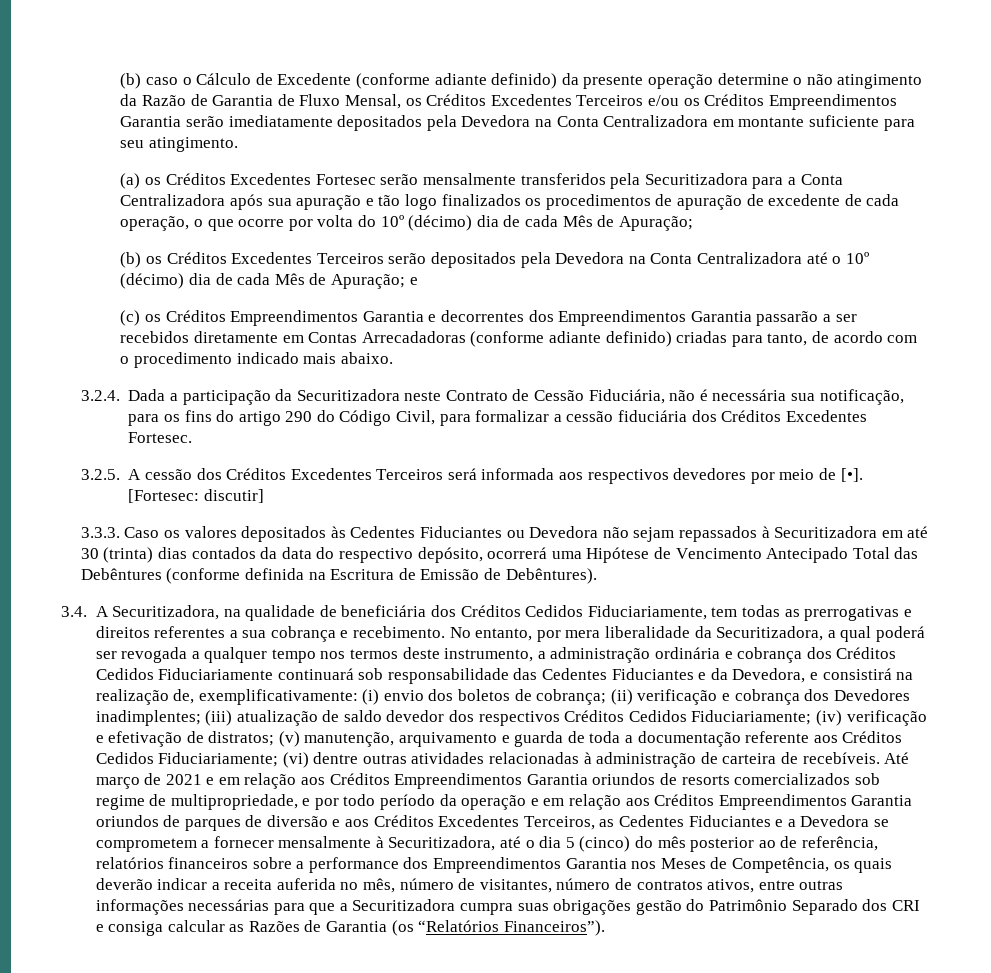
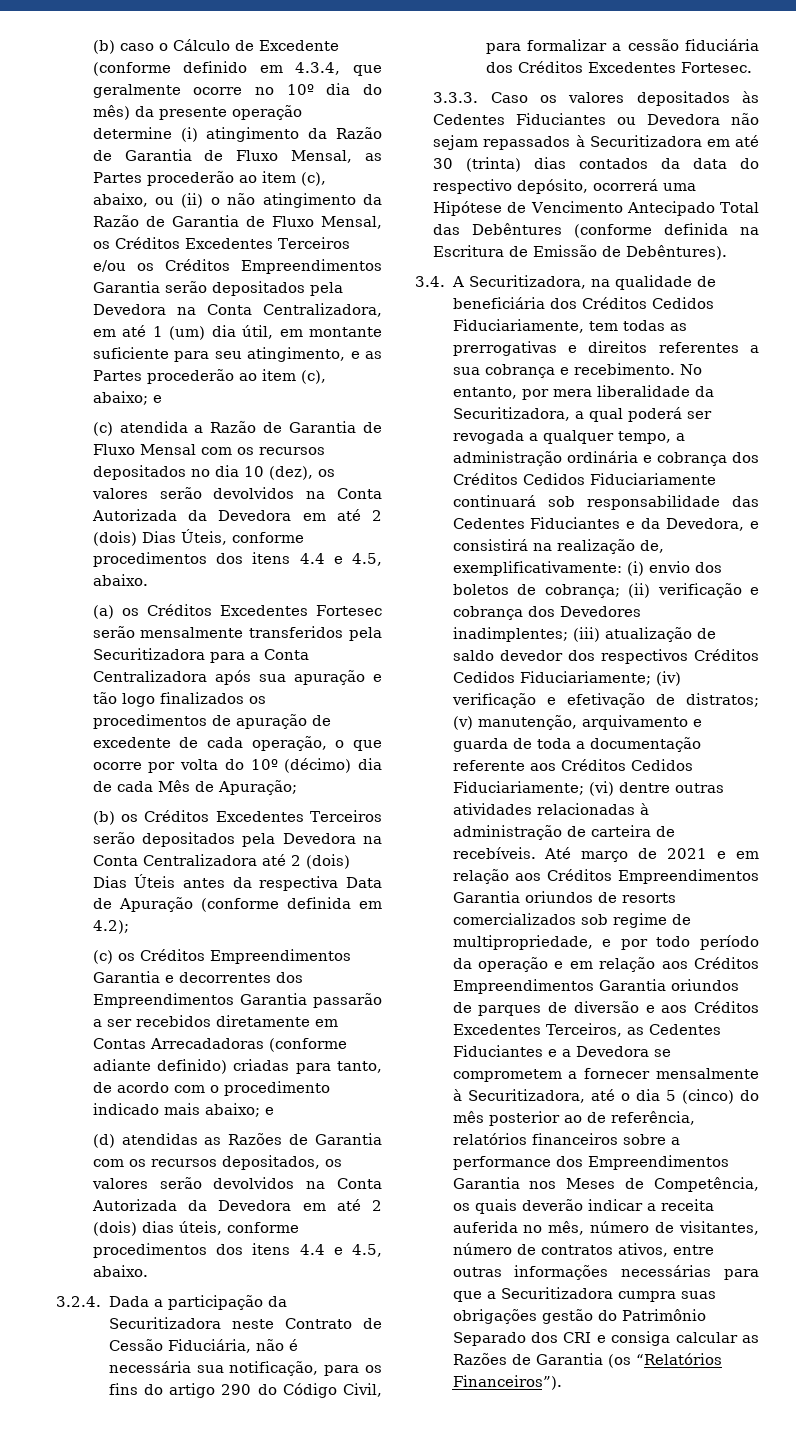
[434,73,789,89] adiante definido) da presente operação determine -> [183,61,383,76] [92,83,382,98] [92,105,302,120] [92,127,383,142] [92,149,382,163] [92,171,326,186] [92,193,204,208] definido em 4.3.4, que geralmente ocorre no 10º dia do mês) da presente operação determine (i) atingimento da Razão de Garantia de Fluxo Mensal, as Partes procederão ao item (c), abaixo, ou (ii)
[228,115,709,131] imediatamente depositados pela Devedora na Conta Centralizadora -> [211,281,343,296] [92,303,382,317] [92,325,274,340] depositados pela Devedora na Conta Centralizadora, em até 1 (um) dia útil,
[149,137,239,152] atingimento. -> [247,347,383,362] [92,369,326,384] [92,391,162,405] [92,421,382,436] [92,444,325,455] [92,465,335,480] [91,487,383,499] [91,509,383,521] [92,529,304,546] [92,552,383,567] [92,574,148,586] atingimento, e as Partes procederão ao item (c), abaixo; e // (c) atendida a Razão de Garantia de Fluxo Mensal com os recursos depositados no dia 10 (dez), os valores serão devolvidos na Conta Autorizada da Devedora em até 2 (dois) Dias Úteis, conforme procedimentos dos itens 4.4 e 4.5, abaixo.
[832,252,869,264] [120,273,418,289] o 10º (décimo) dia de cada Mês de Apuração; e -> [290,854,350,869] [92,874,382,891] [92,897,383,912] [92,920,129,934] 2 (dois) Dias Úteis antes da respectiva Data de Apuração (conforme definida em 4.2);
(337, 358) none -> [204,1103,274,1117] [92,1133,382,1148] [92,1155,342,1170] [91,1177,383,1189] [91,1199,383,1211] [92,1221,299,1236] [92,1243,383,1258] abaixo; e // (d) atendidas as Razões de Garantia com os recursos depositados, os valores serão devolvidos na Conta Autorizada da Devedora em até 2 (dois) dias úteis, conforme procedimentos dos itens 4.4 e 4.5,
[80,468,863,484] [128,489,264,503] // 3.2.5. A cessão dos Créditos Excedentes Terceiros será informada aos respectivos devedores por meio de [•]. [Fortesec: discutir] -> (752, 67) none
[271,647,534,663] tempo nos termos deste instrumento, -> [617,431,671,444] tempo,

